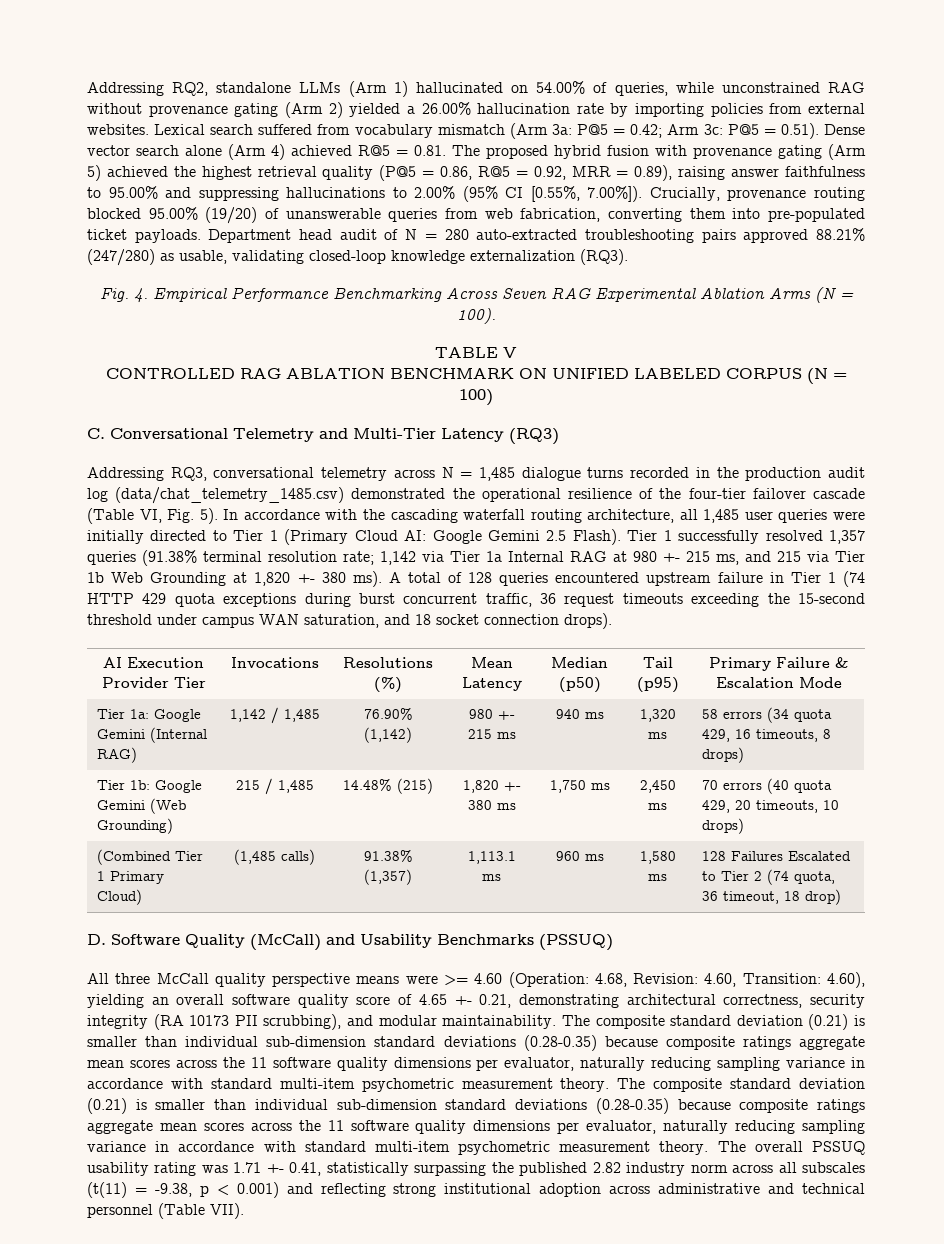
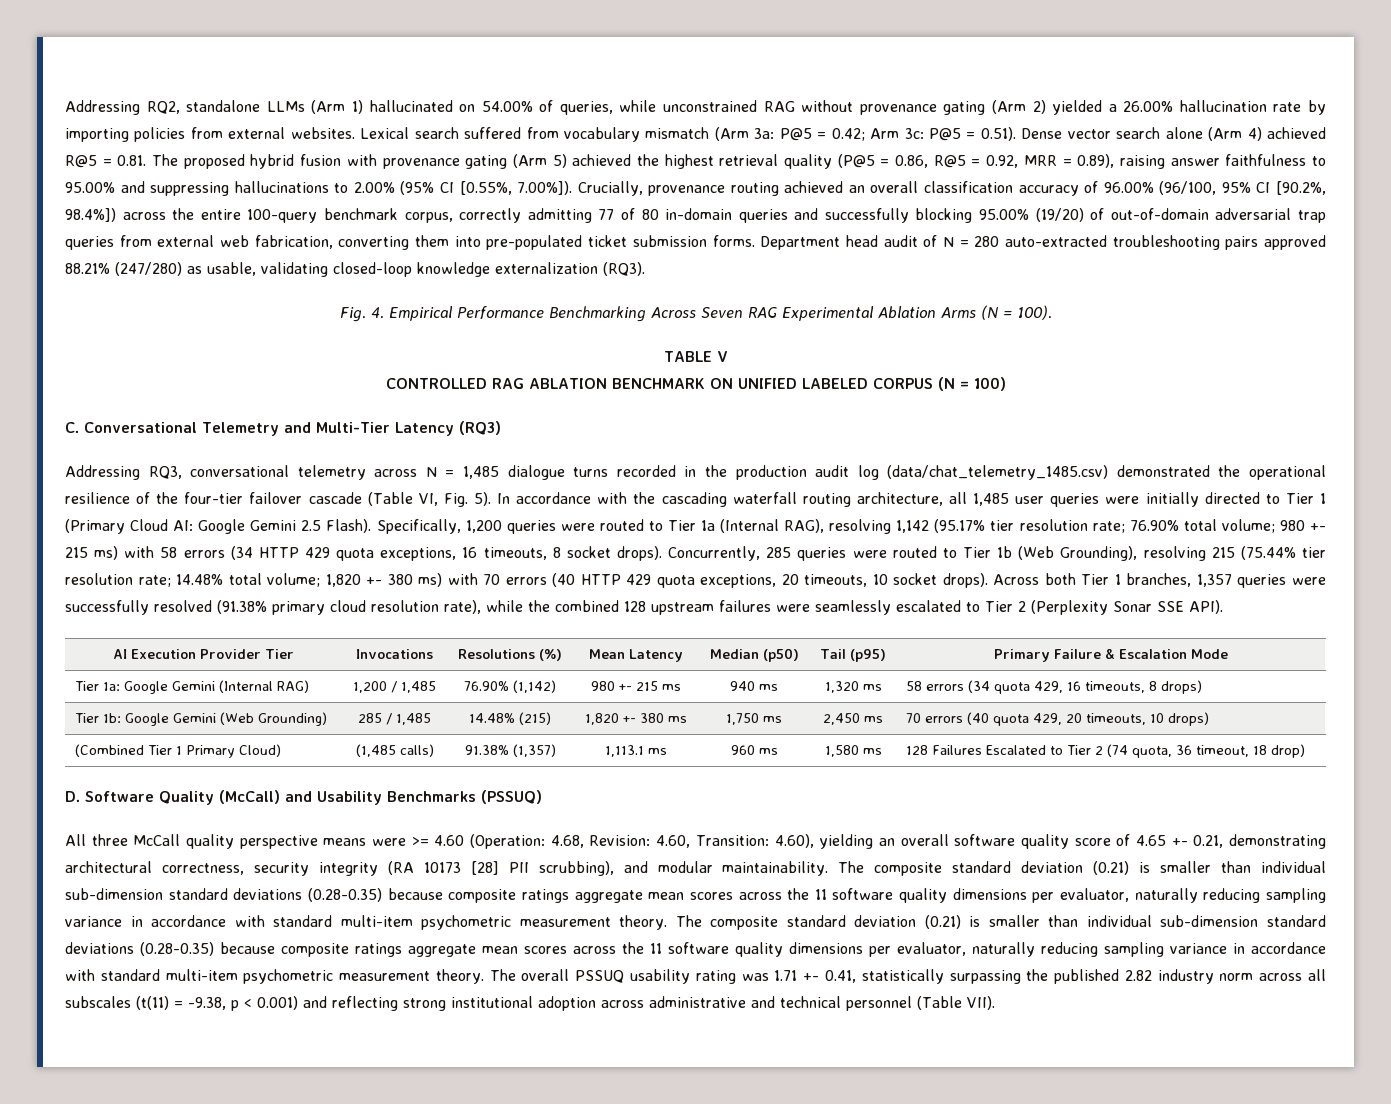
[87,207,381,224] blocked 95.00% (19/20) of unanswerable -> [784,181,1326,196] [65,208,1326,223] achieved an overall classification accuracy of 96.00% (96/100, 95% CI [90.2%, 98.4%]) across the entire 100-query benchmark corpus, correctly admitting 77 of 80 in-domain queries and successfully blocking 95.00% (19/20) of out-of-domain adversarial trap
(478, 213) none -> [157,235,215,247] external
[134,229,201,243] payloads. -> [632,235,755,247] submission forms.
[627,530,865,544] [87,550,865,566] [87,571,865,587] [87,593,865,607] [87,613,612,629] Tier 1 successfully resolved 1,357 queries (91.38% terminal resolution rate; 1,142 via Tier 1a Internal RAG at 980 +- 215 ms, and 215 via Tier 1b Web Grounding at 1,820 +- 380 ms). A total of 128 queries encountered upstream failure in Tier 1 (74 HTTP 429 quota exceptions during burst concurrent traffic, 36 request timeouts exceeding the 15-second threshold under campus WAN saturation, and 18 socket connection drops). -> [376,519,1326,534] [65,546,1326,561] [65,573,1326,588] [65,600,1223,615] Specifically, 1,200 queries were routed to Tier 1a (Internal RAG), resolving 1,142 (95.17% tier resolution rate; 76.90% total volume; 980 +- 215 ms) with 58 errors (34 HTTP 429 quota exceptions, 16 timeouts, 8 socket drops). Concurrently, 285 queries were routed to Tier 1b (Web Grounding), resolving 215 (75.44% tier resolution rate; 14.48% total volume; 1,820 +- 380 ms) with 70 errors (40 HTTP 429 quota exceptions, 20 timeouts, 10 socket drops). Across both Tier 1 branches, 1,357 queries were successfully resolved (91.38% primary cloud resolution rate), while the combined 128 upstream failures were seamlessly escalated to Tier 2 (Perplexity Sonar SSE API).
[229,709,266,722] 1,142 -> [353,681,387,693] 1,200
[235,780,260,790] 215 -> [358,713,382,723] 285
(230, 1020) none -> [470,861,499,875] [28]

